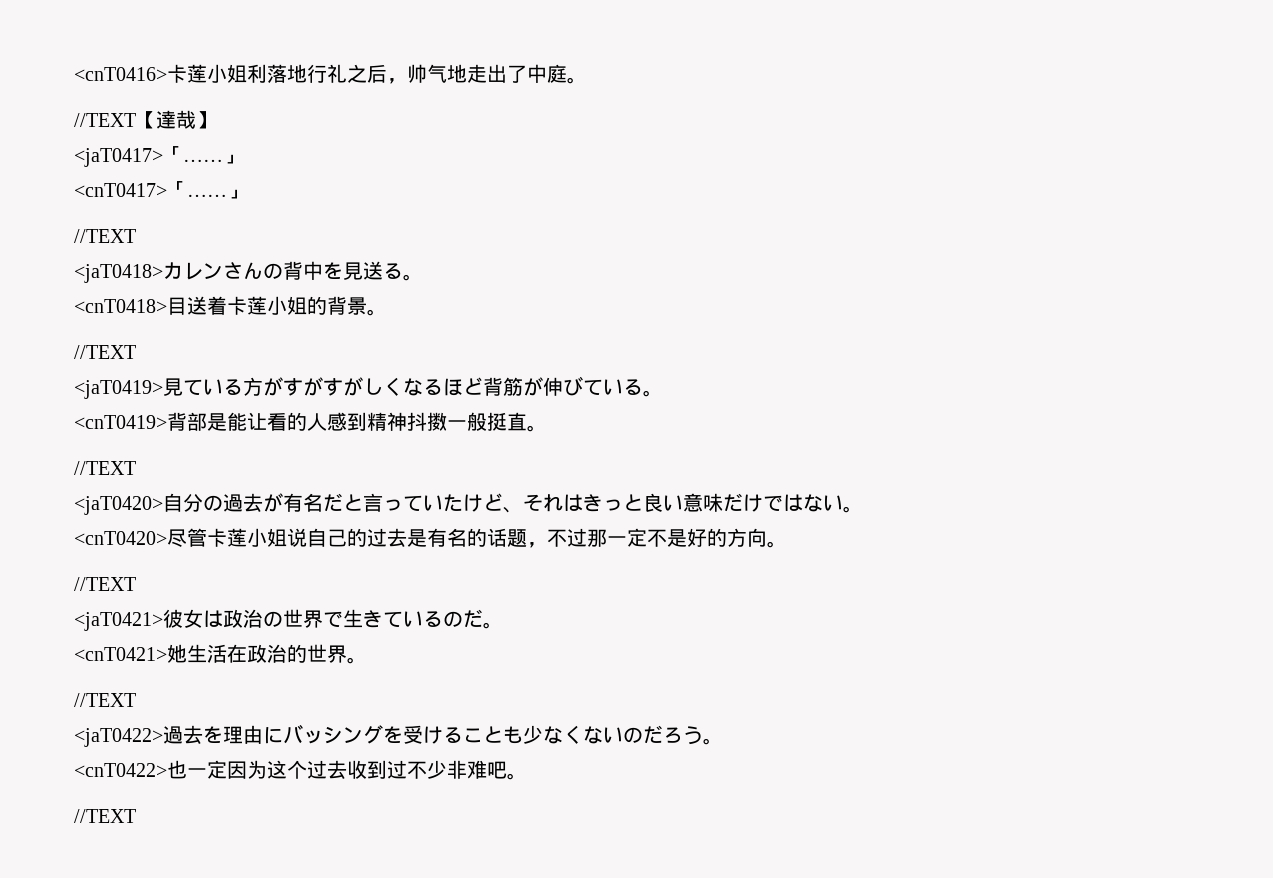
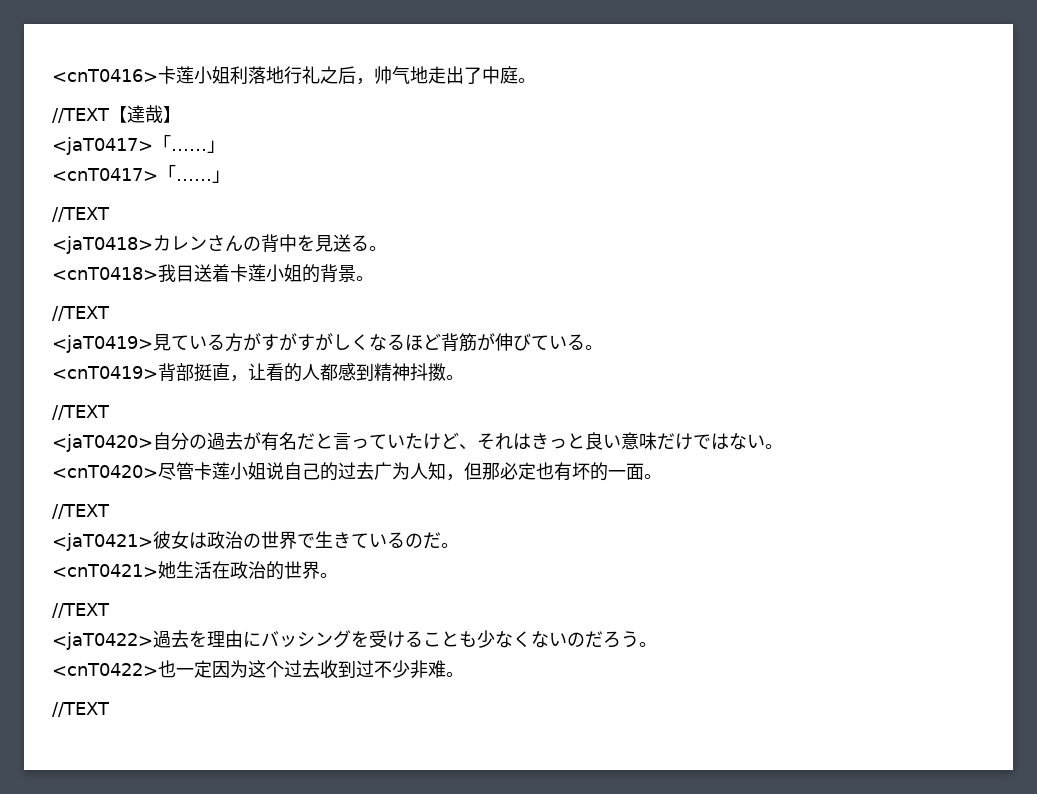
(167, 306) none -> [158,264,176,282] 我
[207,412,247,431] 是能 -> [194,363,248,382] 挺直，
(327, 422) none -> [320,363,338,381] 都
[447,412,527,431] 一般挺直 -> (446, 372) none
[407,528,767,548] 是有名的话题，不过那一定不是好的方向 -> [374,462,644,481] 广为人知，但那必定也有坏的一面
[487,761,507,779] 吧 -> (446, 669) none

